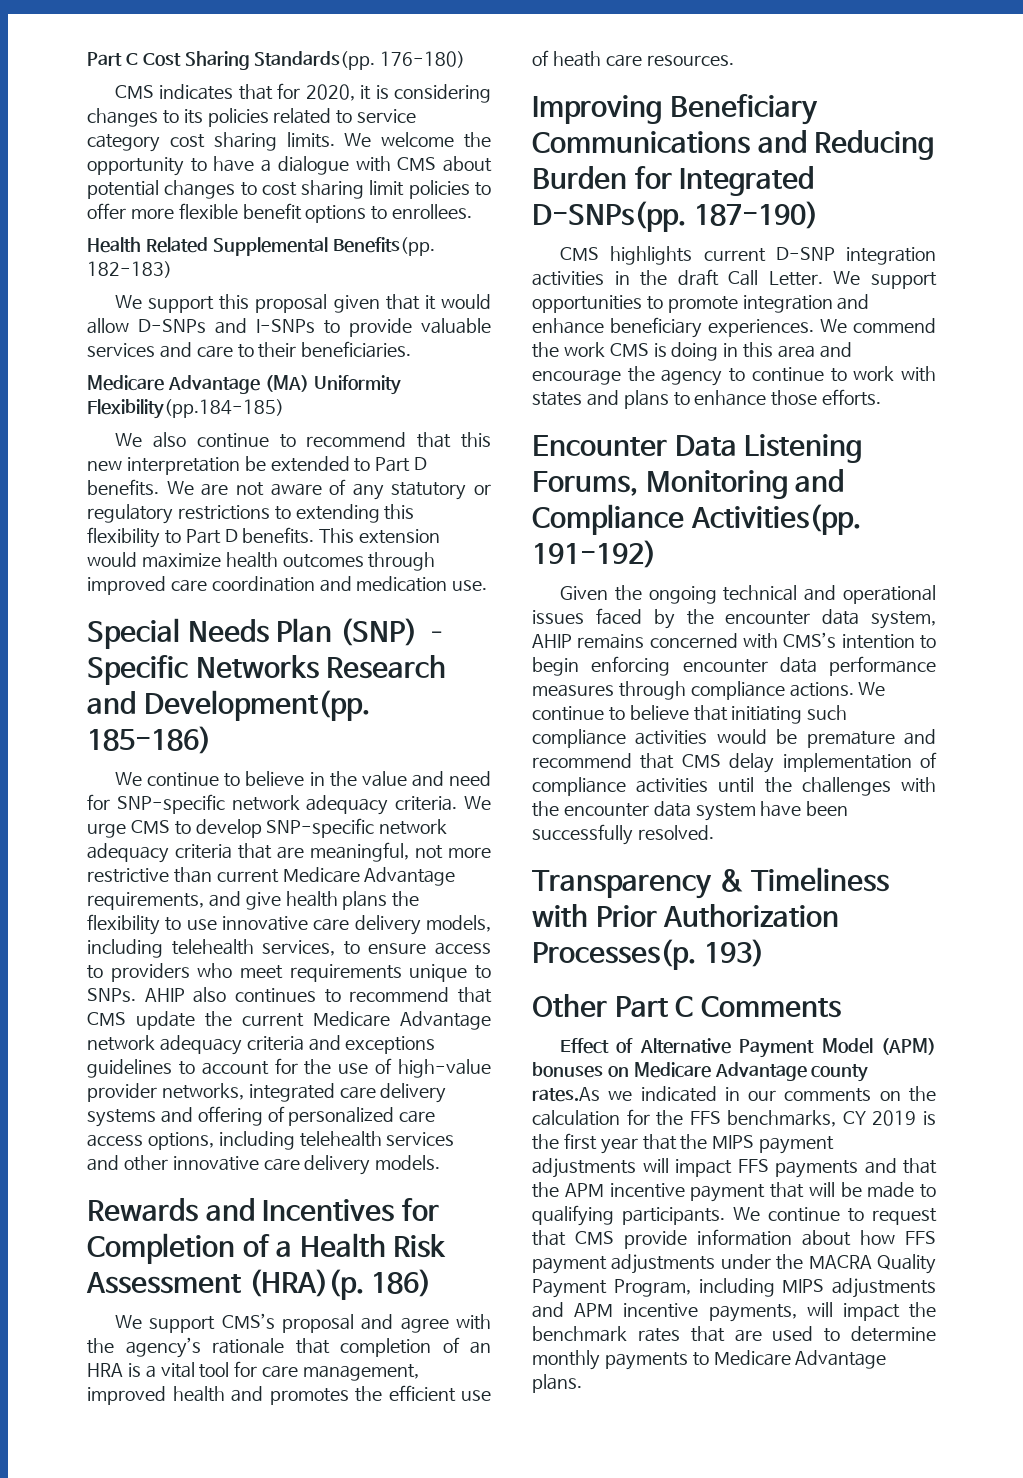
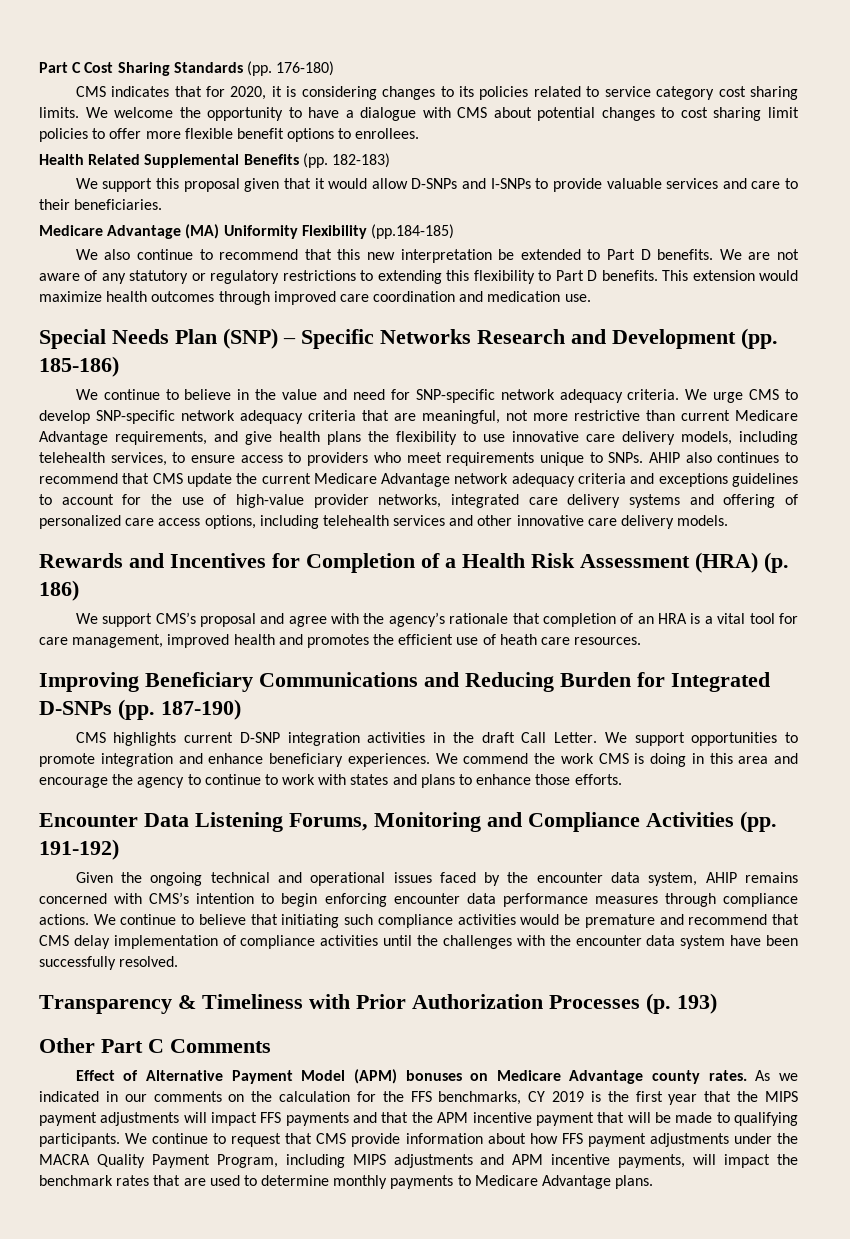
[254,51,376,70] Standards(pp. -> [173,61,272,76] Standards (pp.
[332,237,435,256] Benefits(pp. -> [243,153,328,168] Benefits (pp.
[87,399,284,419] Flexibility(pp.184-185) -> [301,224,454,239] Flexibility (pp.184-185)
[143,690,370,721] Development(pp. -> [612,328,778,349] Development (pp.
[248,1269,364,1300] (HRA)(p. -> [695,552,789,573] (HRA) (p.
[532,201,686,232] D-SNPs(pp. -> [39,699,155,720] D-SNPs (pp.
[690,504,861,535] Activities(pp. -> [646,811,777,832] Activities (pp.
[532,939,696,970] Processes(p. -> [549,993,671,1014] Processes (p.
[532,1087,600,1102] rates.As -> [708,1070,771,1081] rates. As

